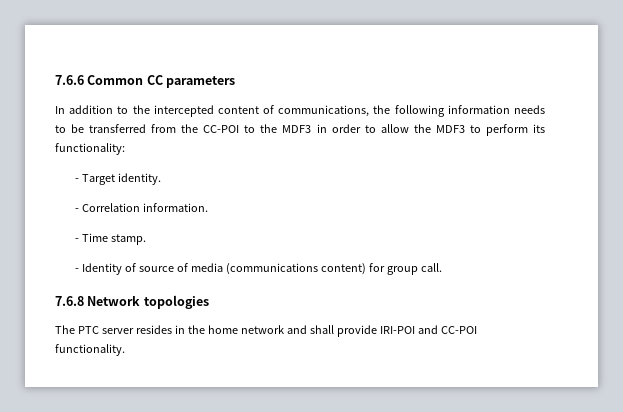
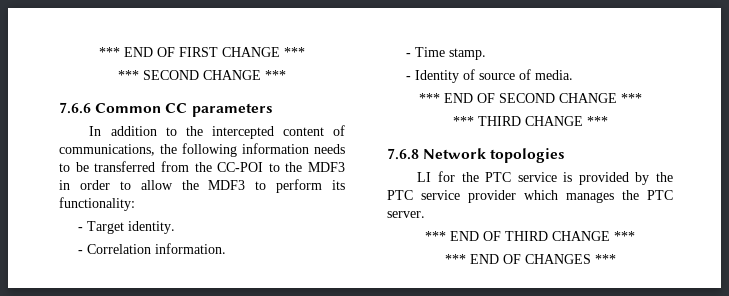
(55, 80) none -> [99,47,305,57] [118,70,286,80] *** END OF FIRST CHANGE *** // *** SECOND CHANGE *** //
[191,263,442,275] [55,295,209,309] [55,325,477,337] [55,344,125,356] media (communications content) for group call. // 7.6.8 Network topologies // The PTC server resides in the home network and shall provide IRI-POI and CC-POI functionality. -> [535,70,574,80] [418,93,642,103] [452,116,608,126] [387,148,566,163] [417,171,673,185] [387,190,673,203] [387,211,425,218] [425,231,635,241] [444,254,616,264] media. // *** END OF SECOND CHANGE *** // *** THIRD CHANGE *** // 7.6.8 Network topologies // LI for the PTC service is provided by the PTC service provider which manages the PTC server. // *** END OF THIRD CHANGE *** // *** END OF CHANGES ***

